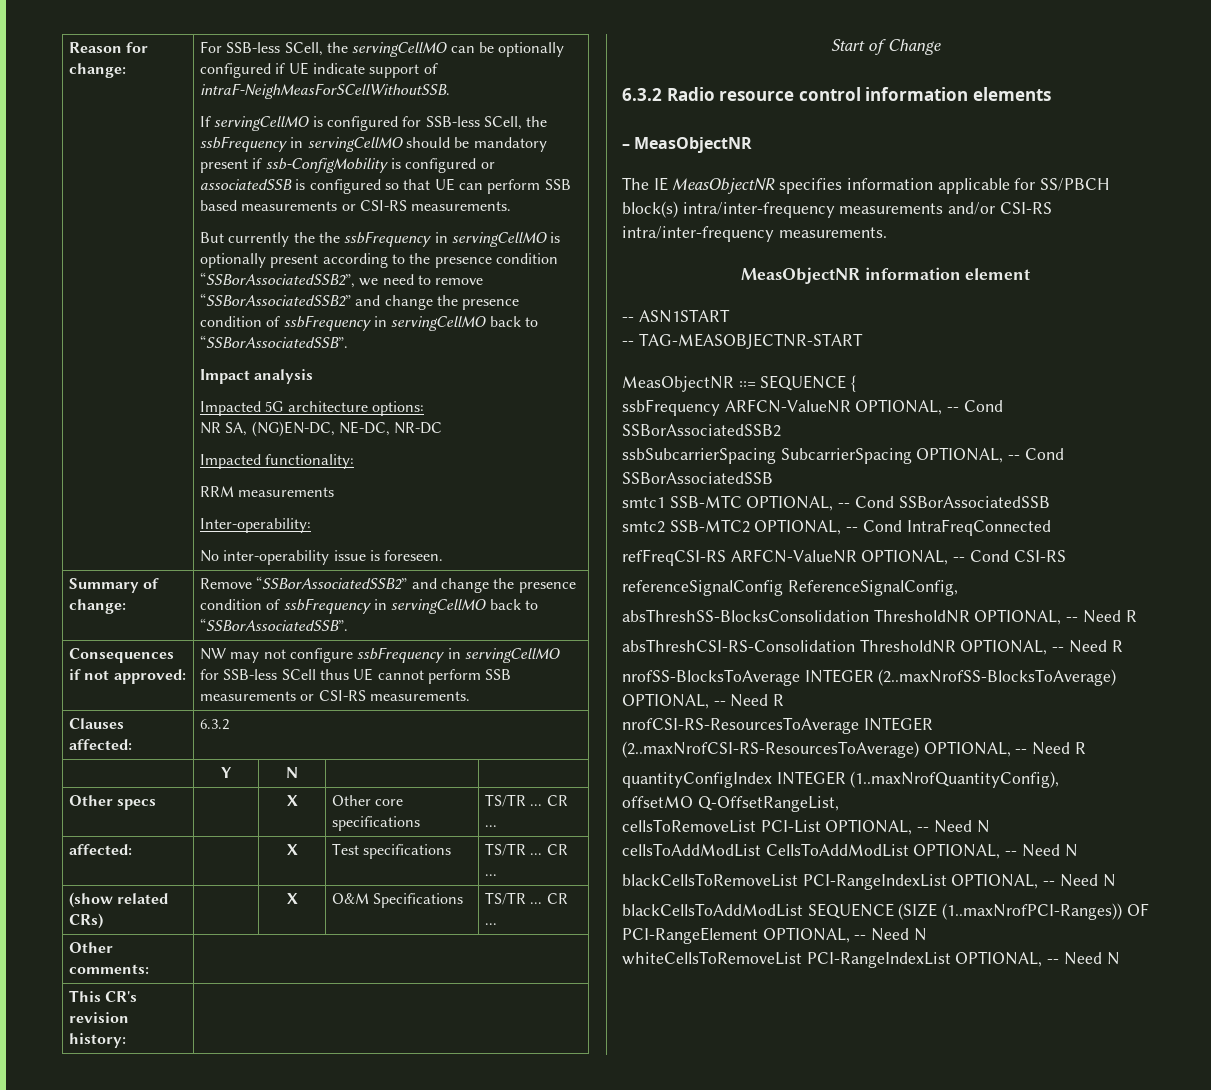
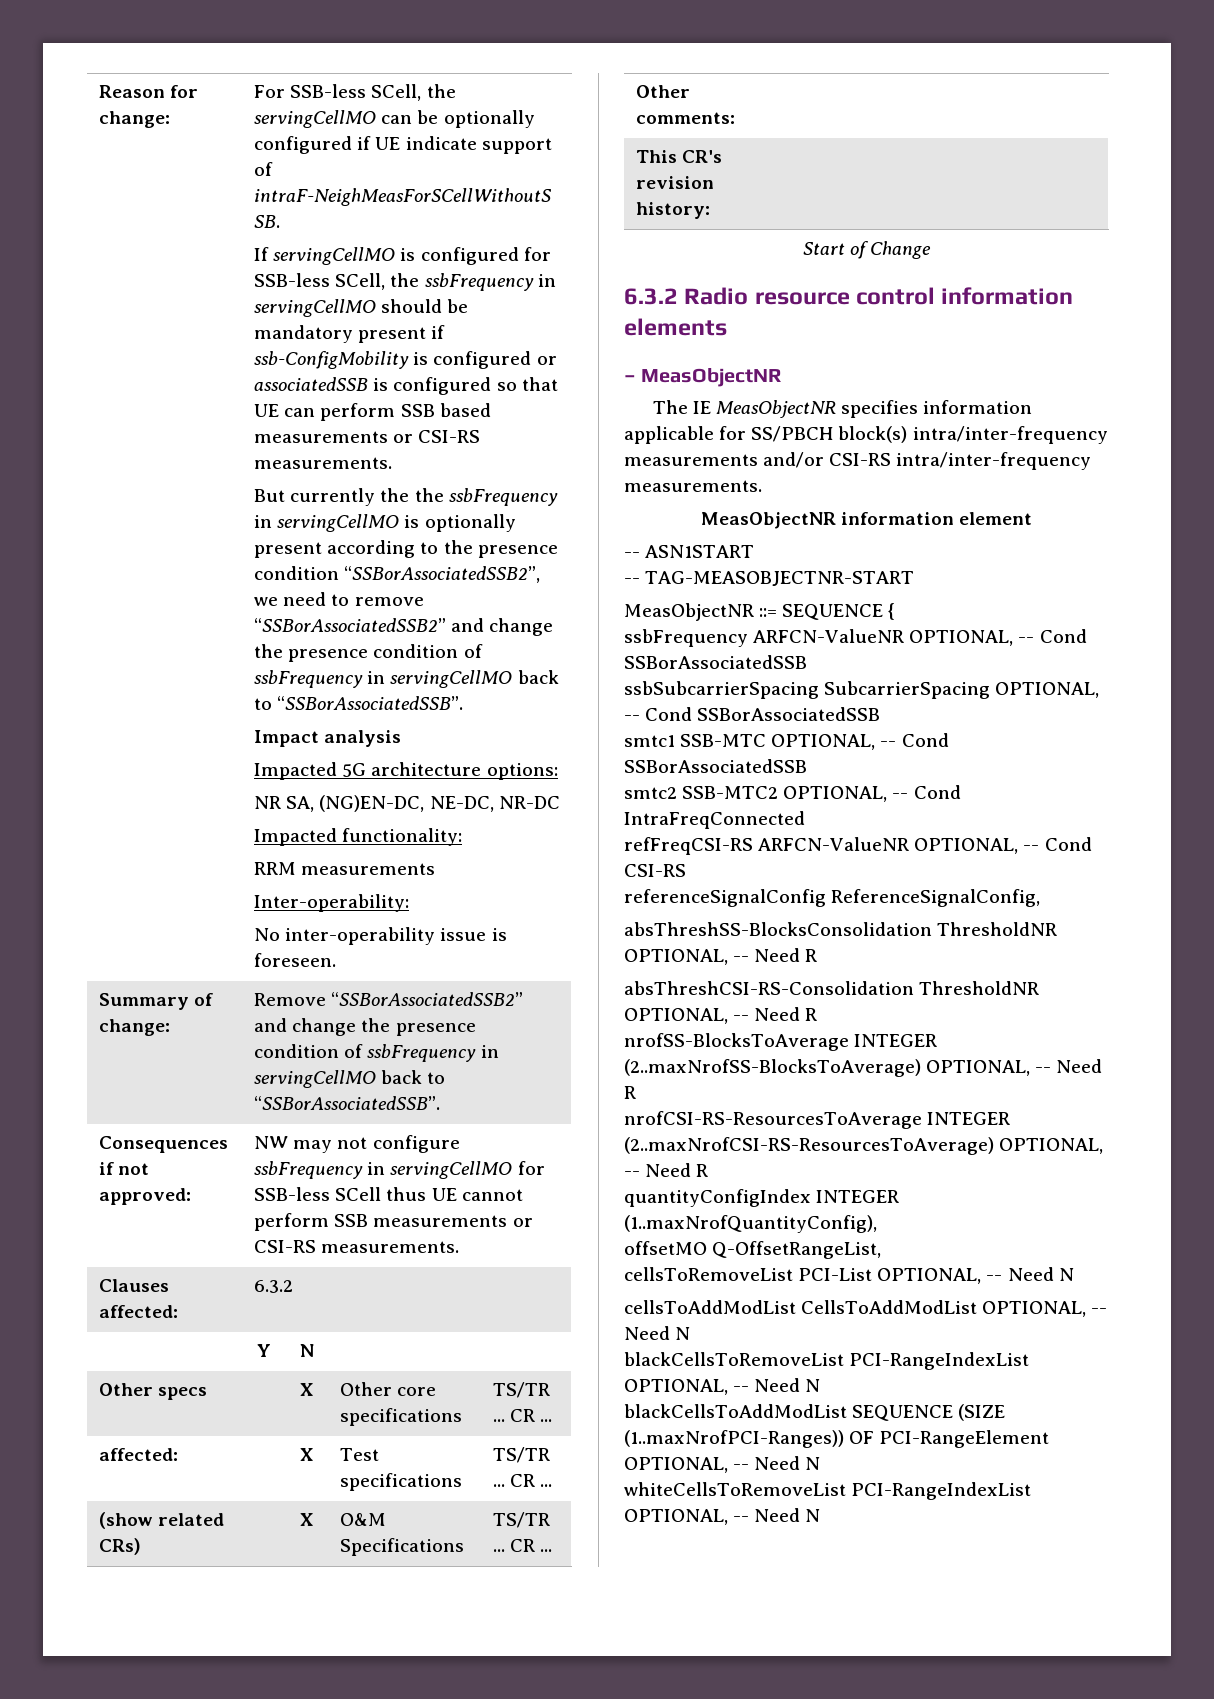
[622,424,781,437] SSBorAssociatedSSB2 -> [624,655,807,669] SSBorAssociatedSSB

